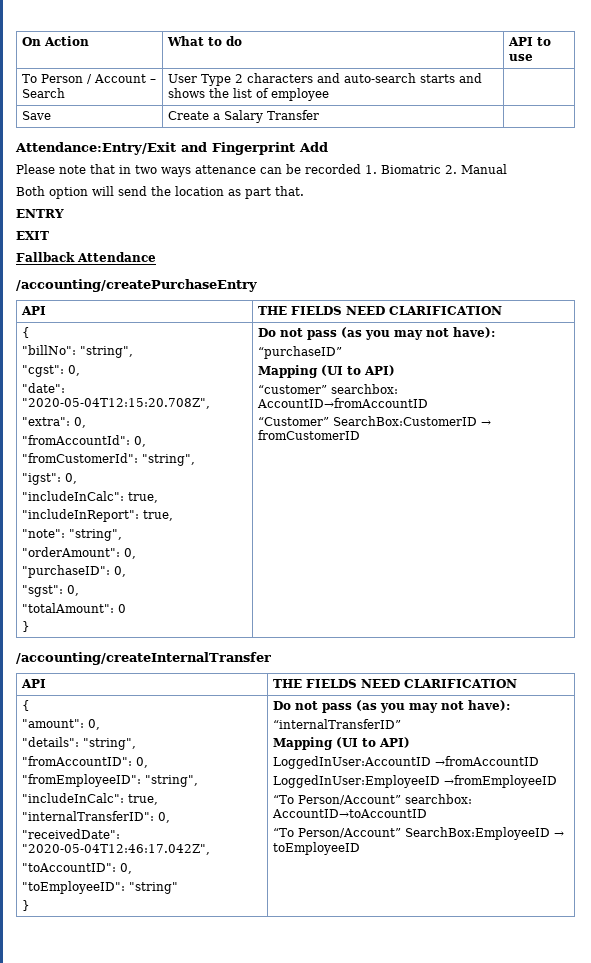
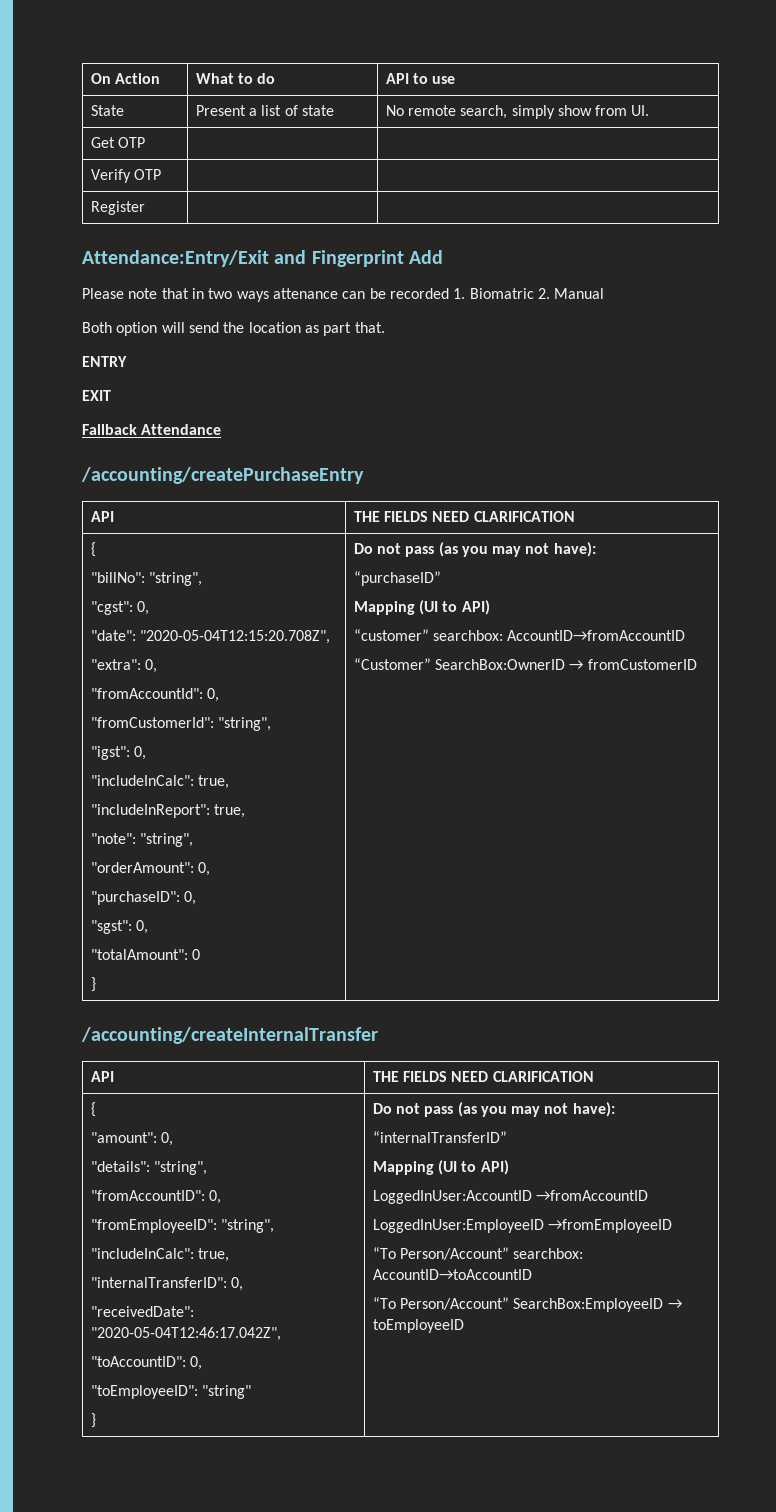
[22,74,157,84] [22,88,66,98] [168,73,483,86] [168,88,330,101] [22,111,52,120] [168,110,320,123] To Person / Account – Search | User Type 2 characters and auto-search starts and shows the list of employee | // Save | Create a Salary Transfer -> [90,105,124,116] [195,105,334,116] [385,105,650,119] [90,137,145,148] [90,169,161,183] [90,201,145,215] State | Present a list of state | No remote search, simply show from UI. // Get OTP | | // Verify OTP | | // Register |
[333,416,478,426] SearchBox:CustomerID -> [434,659,565,670] SearchBox:OwnerID

